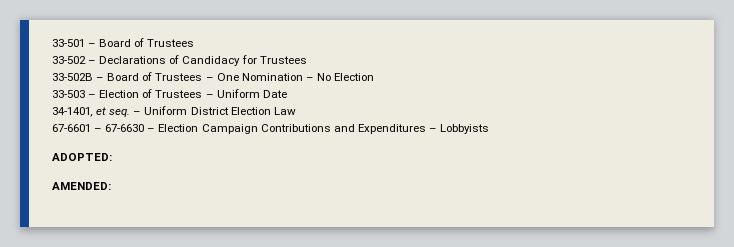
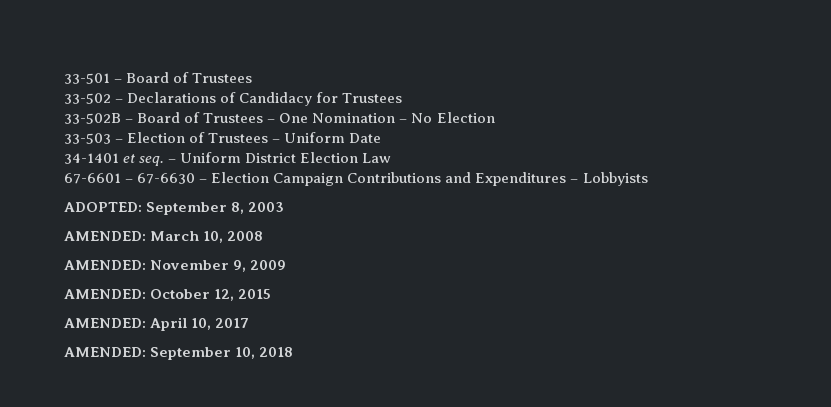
[52,107,93,117] 34-1401, -> [64,153,119,164] 34-1401
[52,182,111,190] // AMENDED: -> [146,202,285,215] [64,231,264,243] [64,260,287,272] [64,289,272,301] [64,317,250,331] [64,347,294,360] September 8, 2003 // AMENDED: March 10, 2008 // AMENDED: November 9, 2009 // AMENDED: October 12, 2015 // AMENDED: April 10, 2017 // AMENDED: September 10, 2018

